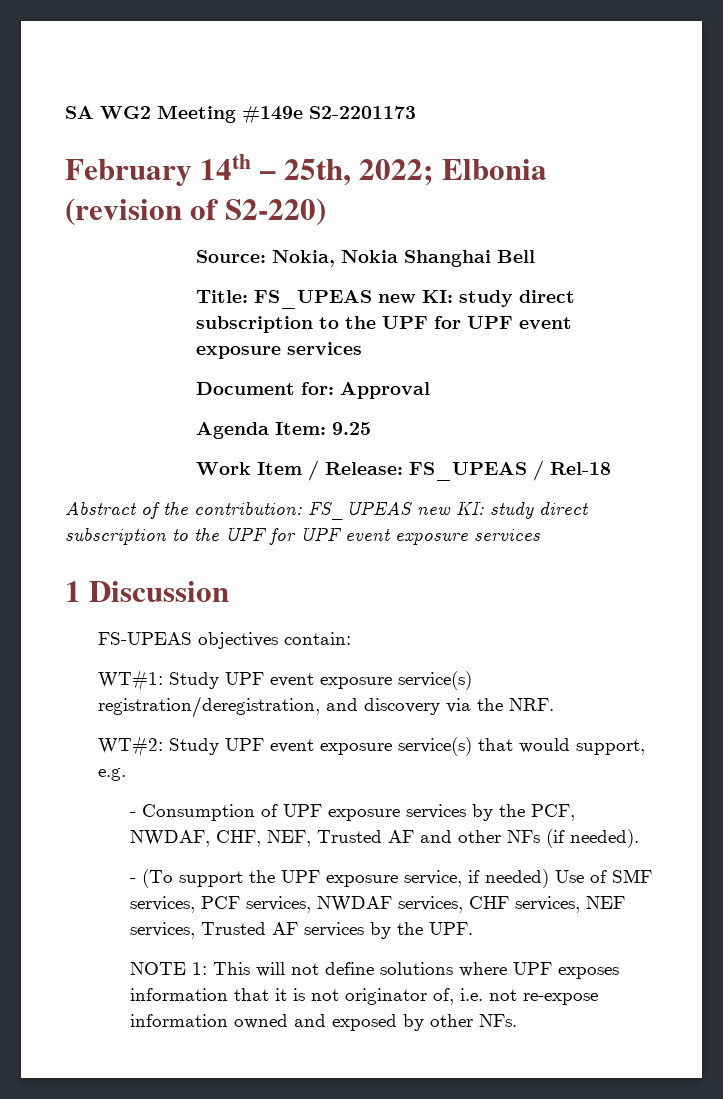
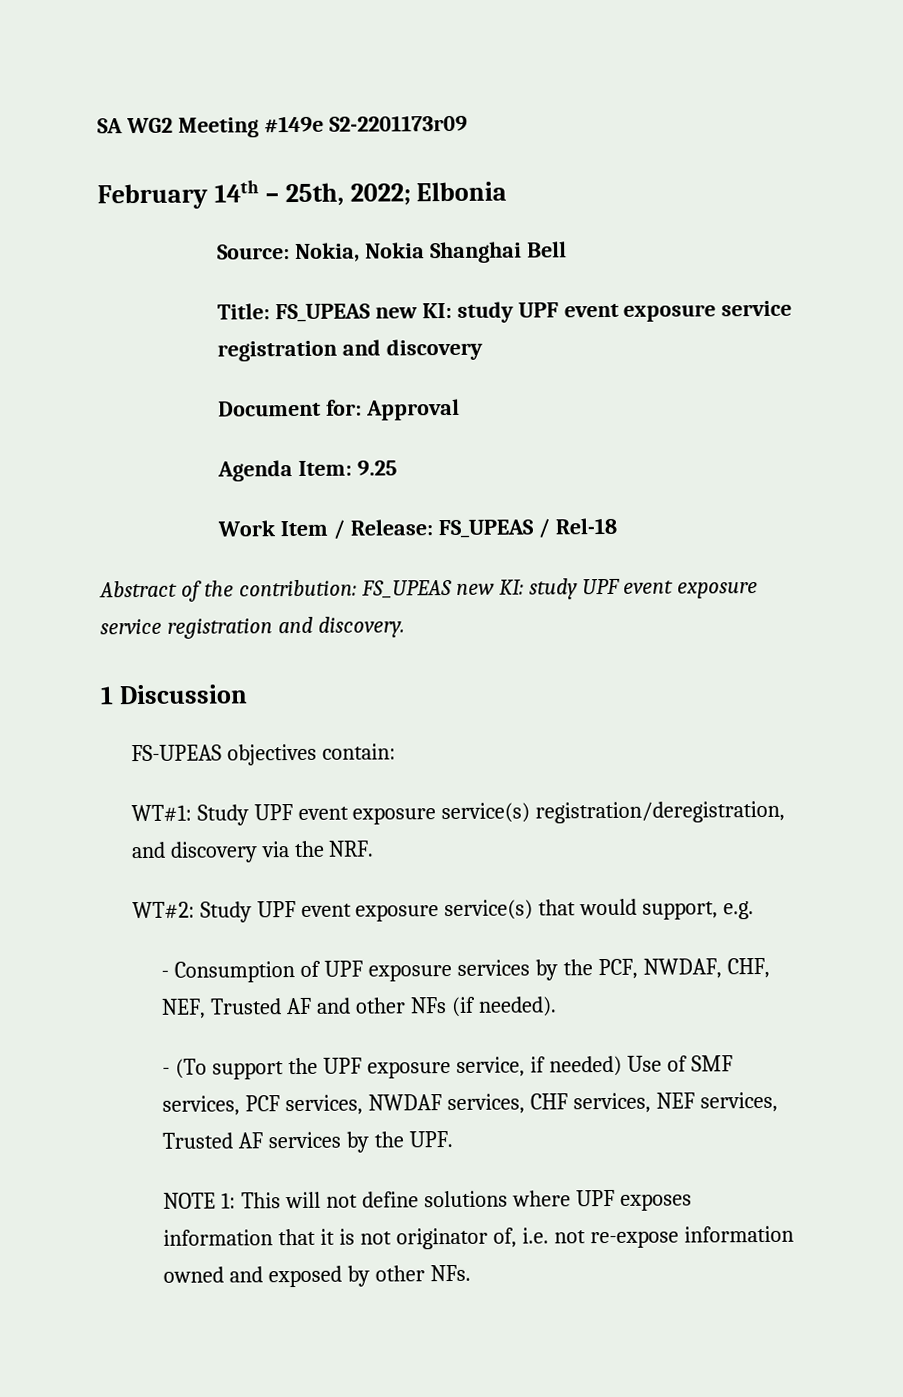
[309,106,416,119] S2-2201173 -> [328,114,468,132] S2-2201173r09
[65,198,326,226] (revision of S2-220) -> (508, 191) none
[518,290,575,303] [195,316,572,333] [195,342,362,359] direct subscription to the UPF for UPF event exposure services -> [517,300,793,322] [216,338,483,362] UPF event exposure service registration and discovery
[539,502,589,515] [65,527,540,545] direct subscription to the UPF for UPF event exposure services -> [581,578,759,599] [100,616,405,639] UPF event exposure service registration and discovery.

